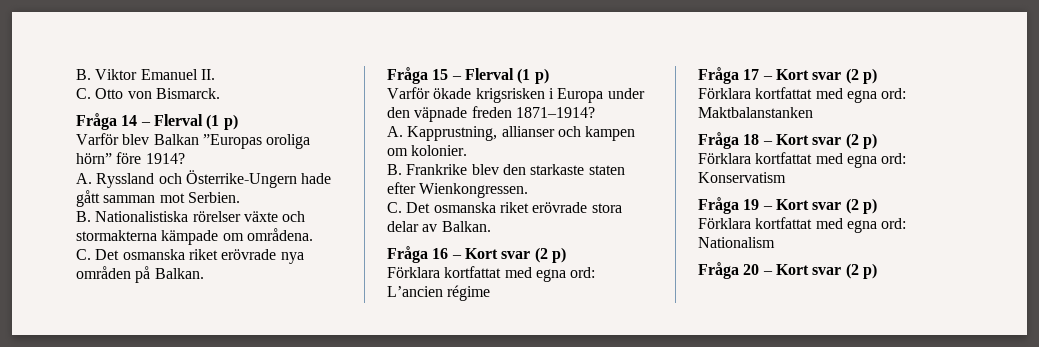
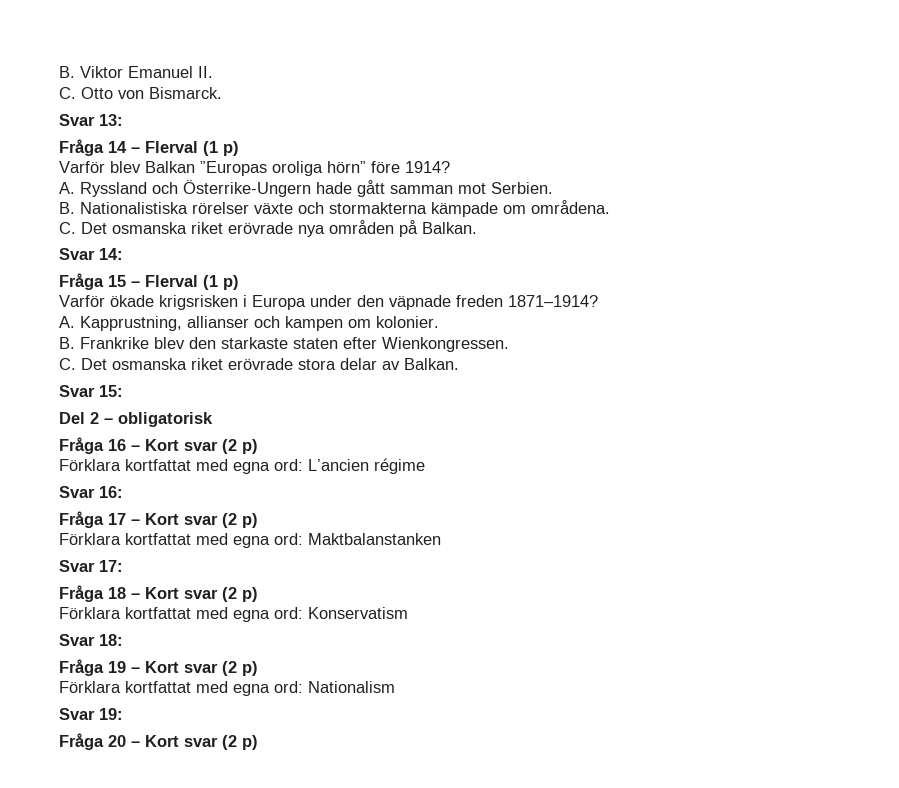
(220, 93) none -> [59,114,123,126] // Svar 13:
(204, 273) none -> [59,248,123,260] // Svar 14:
(491, 226) none -> [59,385,123,397] [59,412,213,427] // Svar 15: // Del 2 – obligatorisk
(491, 293) none -> [59,486,123,498] // Svar 16:
(813, 112) none -> [59,560,123,572] // Svar 17:
(786, 177) none -> [59,634,123,646] // Svar 18:
(775, 242) none -> [59,708,123,720] // Svar 19:

